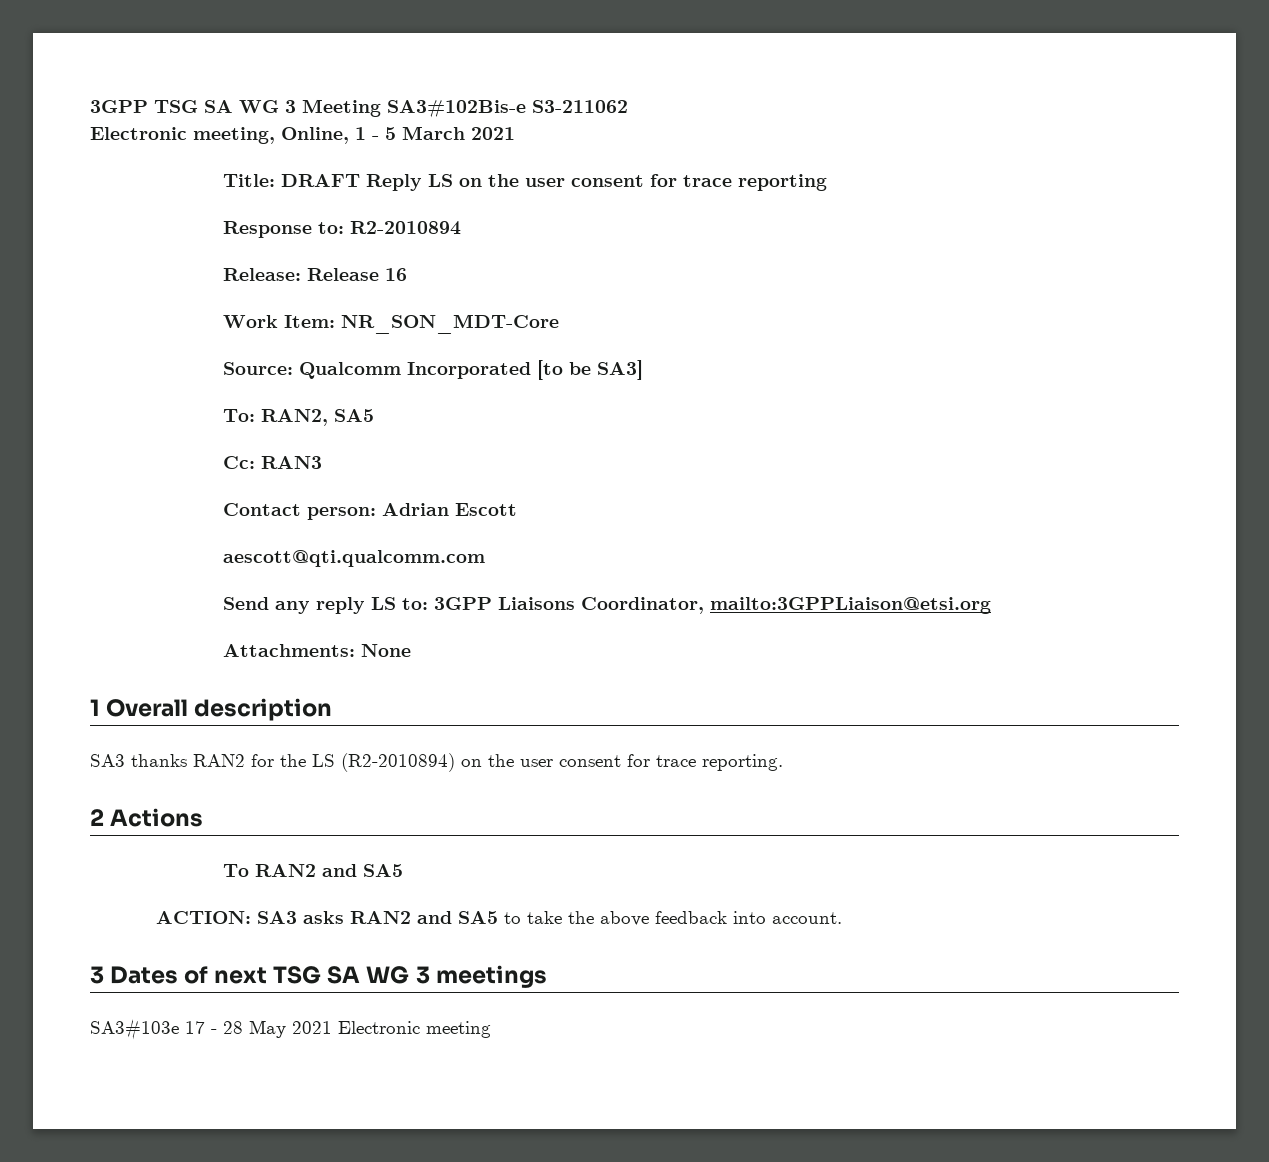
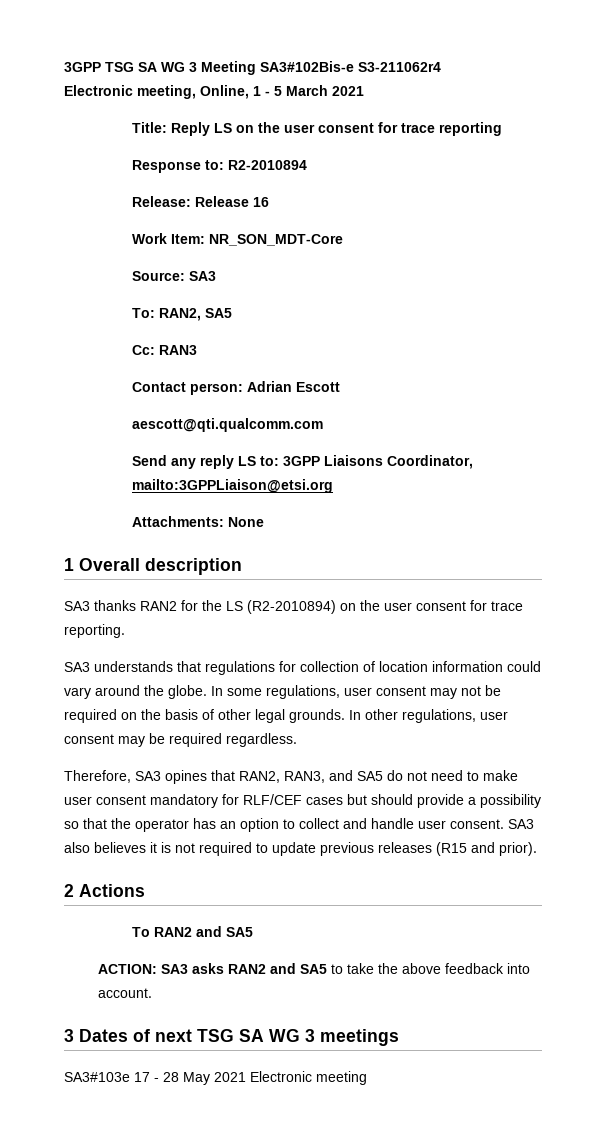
[532,100,628,113] S3-211062 -> [358,62,441,72] S3-211062r4
[280,174,360,187] DRAFT -> (167, 127) none
[298,360,643,380] Qualcomm Incorporated [to be SA3] -> [188,271,216,281] SA3
(783, 762) none -> [64,661,541,675] [64,685,501,699] [64,709,508,723] [64,733,297,747] [64,770,518,784] [64,794,541,808] [64,818,534,832] [64,842,537,856] // SA3 understands that regulations for collection of location information could vary around the globe. In some regulations, user consent may not be required on the basis of other legal grounds. In other regulations, user consent may be required regardless. // Therefore, SA3 opines that RAN2, RAN3, and SA5 do not need to make user consent mandatory for RLF/CEF cases but should provide a possibility so that the operator has an option to collect and handle user consent. SA3 also believes it is not required to update previous releases (R15 and prior).

